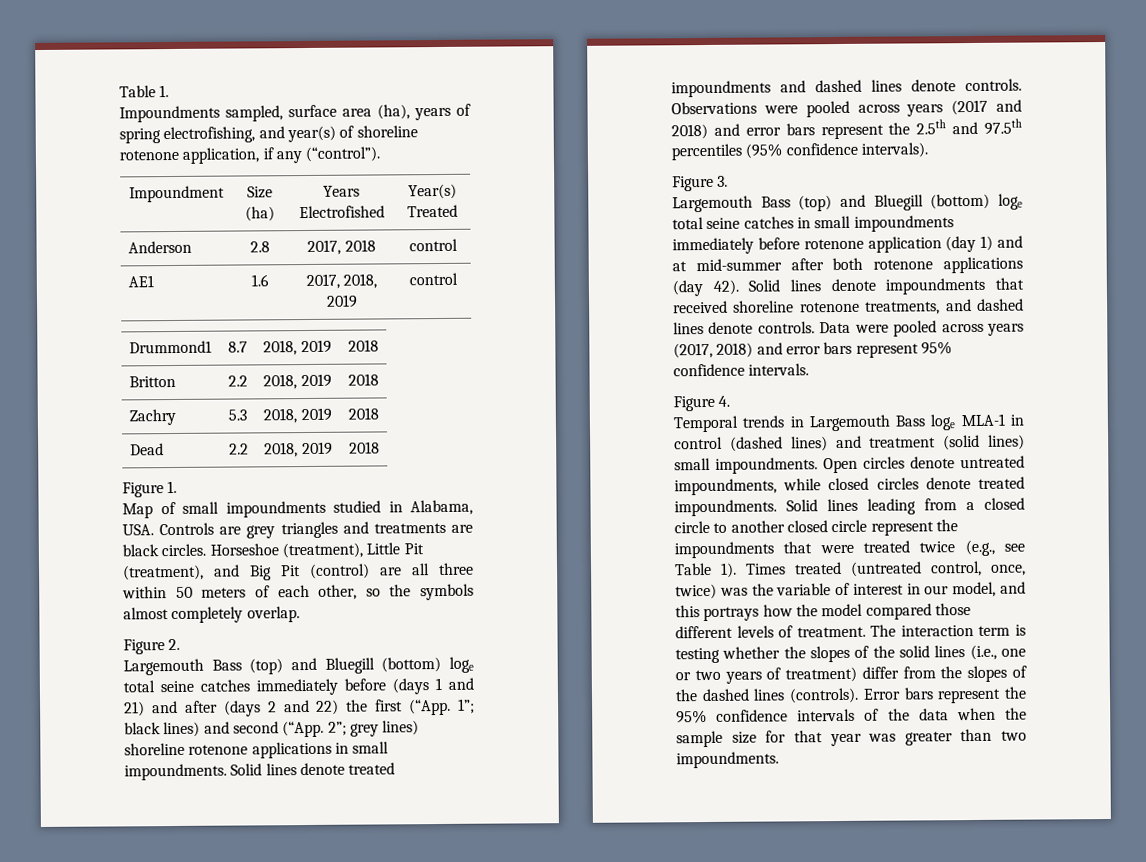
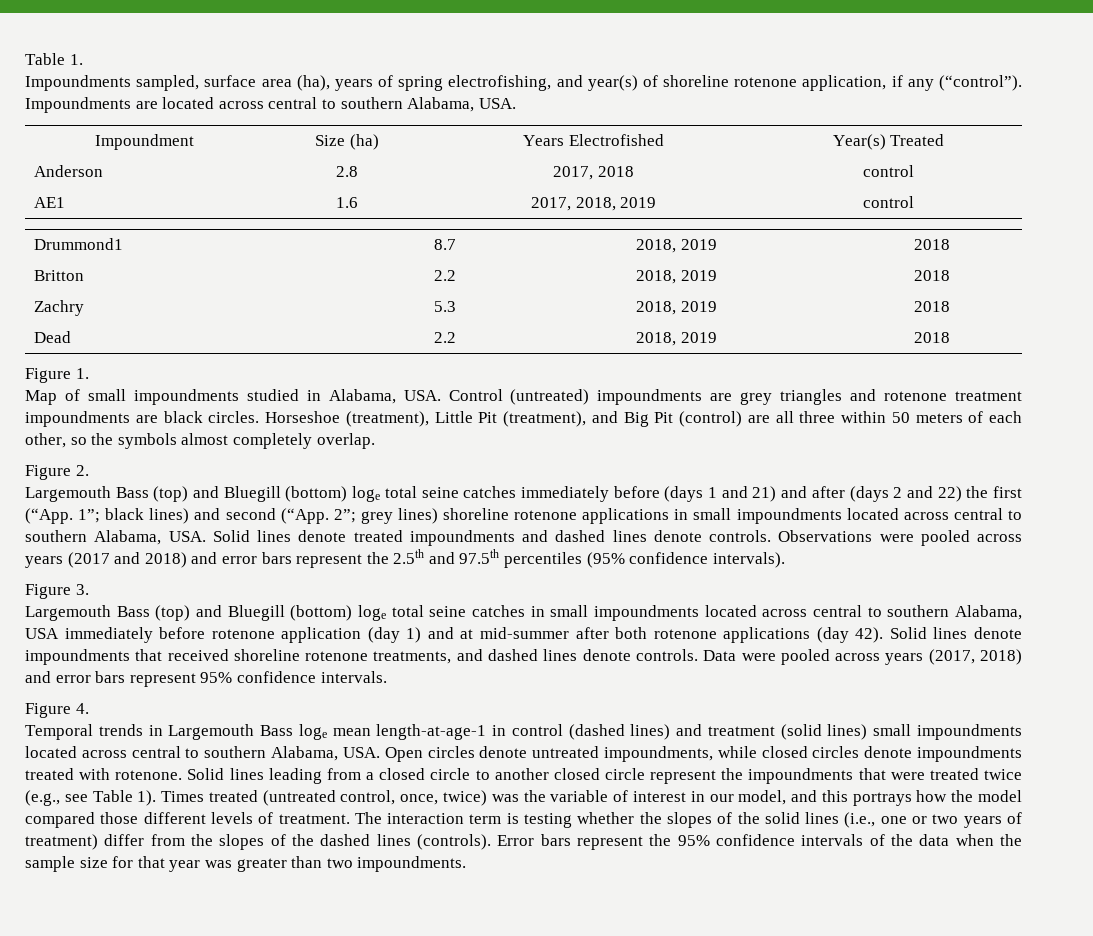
(381, 154) none -> [25,97,516,113] Impoundments are located across central to southern Alabama, USA.
[159,522,215,536] Controls -> [448,389,703,405] Control (untreated) impoundments
[373,522,446,534] treatments -> [884,391,1022,401] [25,411,130,427] rotenone treatment impoundments
[124,763,227,781] impoundments. -> [736,508,1022,524] [25,530,206,545] impoundments located across central to southern Alabama, USA.
(954, 223) none -> [704,605,1022,620] [25,628,59,639] located across central to southern Alabama, USA
[960,413,1005,427] MLA-1 -> [332,724,487,740] mean length-at-age-1
[715,457,818,474] impoundments. -> [916,724,1022,740] [25,746,380,761] impoundments located across central to southern Alabama, USA.
[978,476,1025,489] [674,499,777,517] treated impoundments. -> [917,746,1022,762] [25,768,183,780] impoundments treated with rotenone.

